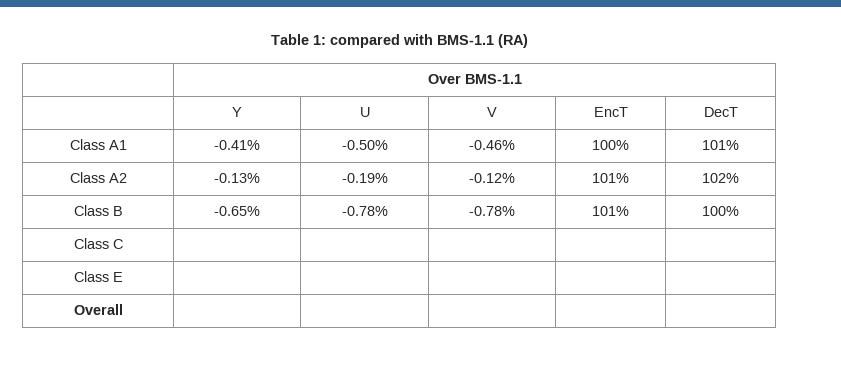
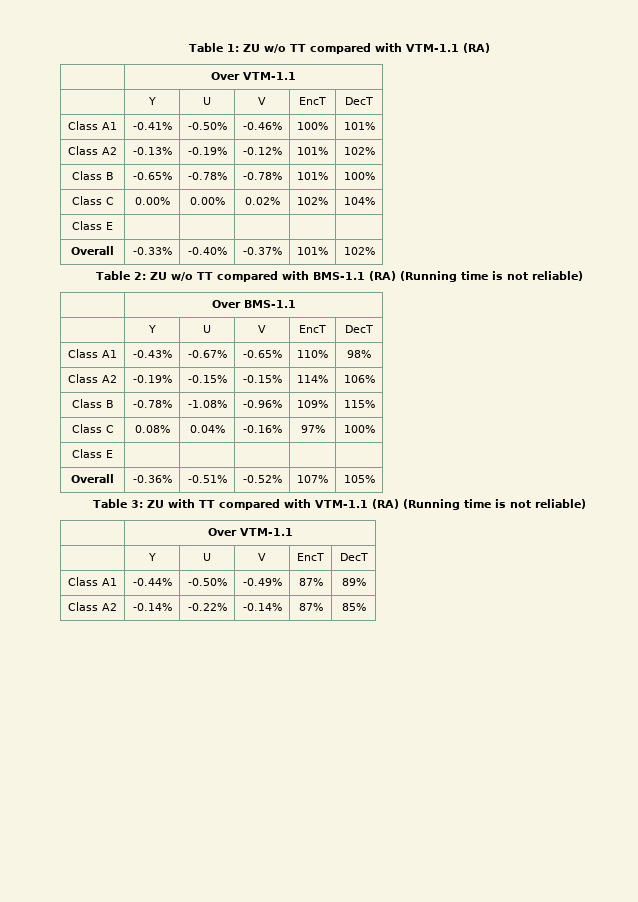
[329,34,494,48] compared with BMS-1.1 -> [242,43,459,54] ZU w/o TT compared with VTM-1.1
[464,74,522,84] BMS-1.1 -> [243,72,296,80] VTM-1.1
[73,271,123,282] [73,304,123,315] | | | | // Class E | | | | | // Overall | | | | | -> [134,197,170,205] [189,197,225,205] [244,197,280,205] [297,197,328,205] [343,197,375,205] [72,221,113,230] [71,246,114,255] [132,247,172,255] [187,247,227,255] [242,247,282,255] [297,247,328,255] [343,247,375,255] [96,271,583,282] [211,300,296,308] [147,325,156,333] [203,325,211,333] [258,325,266,333] [299,325,326,333] [345,325,373,333] [68,349,117,358] [132,350,172,358] [187,350,227,358] [242,350,282,358] [297,350,328,358] [347,350,371,358] [68,374,117,383] [132,375,172,383] [187,375,227,383] [242,375,282,383] [297,375,328,383] [343,375,375,383] [71,399,114,408] [132,400,172,408] [187,400,227,408] [242,400,282,408] [297,400,328,408] [343,400,375,408] [71,424,114,433] [134,425,170,433] [189,425,225,433] [242,425,282,433] [300,425,325,433] [343,425,375,433] [72,449,113,458] [71,474,114,483] [132,475,172,483] [187,475,227,483] [242,475,282,483] [297,475,328,483] [343,475,375,483] [93,499,586,510] [207,528,293,536] [147,553,156,561] [203,553,211,561] [258,553,266,561] [297,553,324,561] [339,553,368,561] [68,577,117,586] [132,578,172,586] [187,578,227,586] [242,578,282,586] [298,578,323,586] [341,578,366,586] [68,602,117,611] [132,603,172,611] [187,603,227,611] [242,603,282,611] [298,603,323,611] [341,603,366,611] 0.00% | 0.00% | 0.02% | 102% | 104% // Class E | | | | | // Overall | -0.33% | -0.40% | -0.37% | 101% | 102% // Table 2: ZU w/o TT compared with BMS-1.1 (RA) (Running time is not reliable) // | Over BMS-1.1 // | Y | U | V | EncT | DecT // Class A1 | -0.43% | -0.67% | -0.65% | 110% | 98% // Class A2 | -0.19% | -0.15% | -0.15% | 114% | 106% // Class B | -0.78% | -1.08% | -0.96% | 109% | 115% // Class C | 0.08% | 0.04% | -0.16% | 97% | 100% // Class E | | | | | // Overall | -0.36% | -0.51% | -0.52% | 107% | 105% // Table 3: ZU with TT compared with VTM-1.1 (RA) (Running time is not reliable) // | Over VTM-1.1 // | Y | U | V | EncT | DecT // Class A1 | -0.44% | -0.50% | -0.49% | 87% | 89% // Class A2 | -0.14% | -0.22% | -0.14% | 87% | 85%

